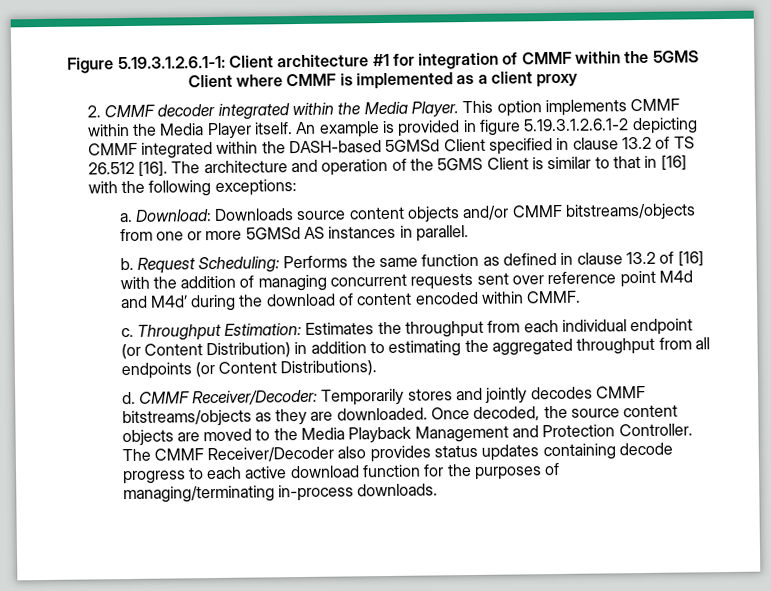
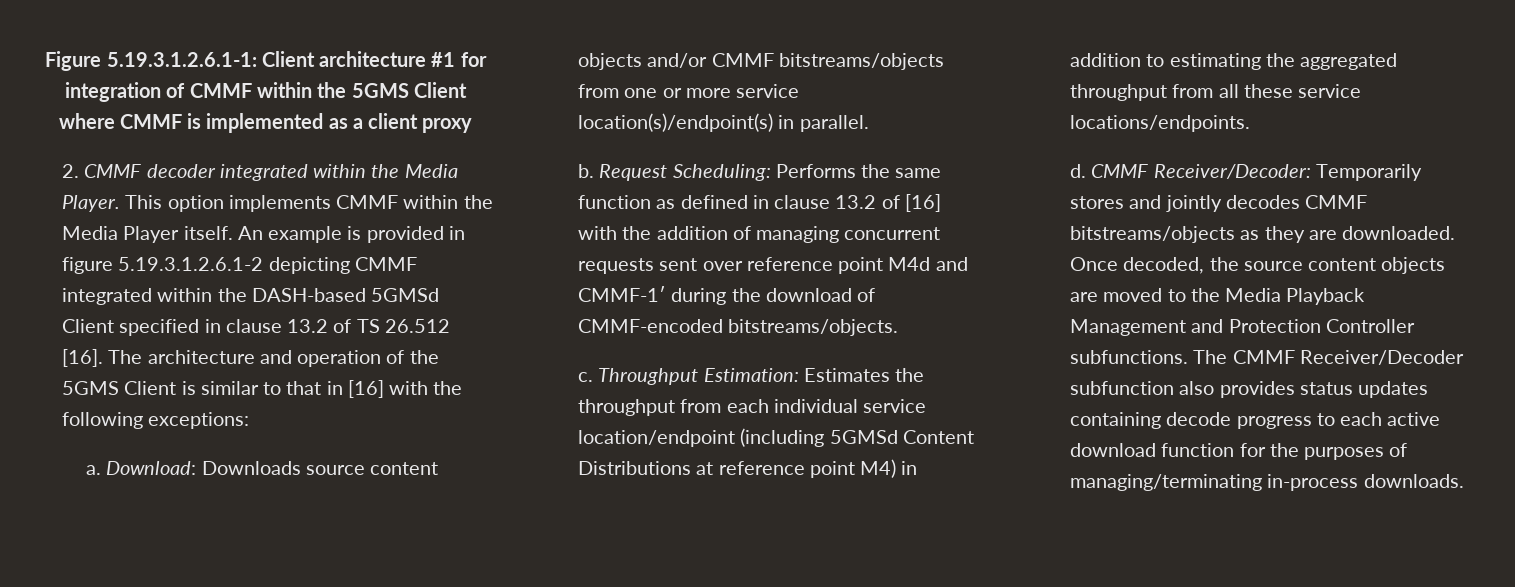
[245,225,397,240] 5GMSd AS instances -> [736,84,800,98] [578,113,774,132] service location(s)/endpoint(s)
[149,295,188,308] M4d’ -> [578,286,667,302] CMMF-1′
[356,290,582,306] content encoded within CMMF. -> [578,319,899,336] CMMF-encoded bitstreams/objects.
[630,318,694,336] [120,342,292,360] endpoint (or Content Distribution) -> [863,399,927,413] [578,428,974,447] [578,459,897,478] service location/endpoint (including 5GMSd Content Distributions at reference point M4)
[120,360,378,380] endpoints (or Content Distributions). -> [1243,84,1362,98] [1070,115,1251,132] these service locations/endpoints.
[618,423,693,437] Controller. -> [1325,319,1415,333] [1070,350,1189,364] Controller subfunctions.
(335, 454) none -> [1070,381,1175,395] subfunction

